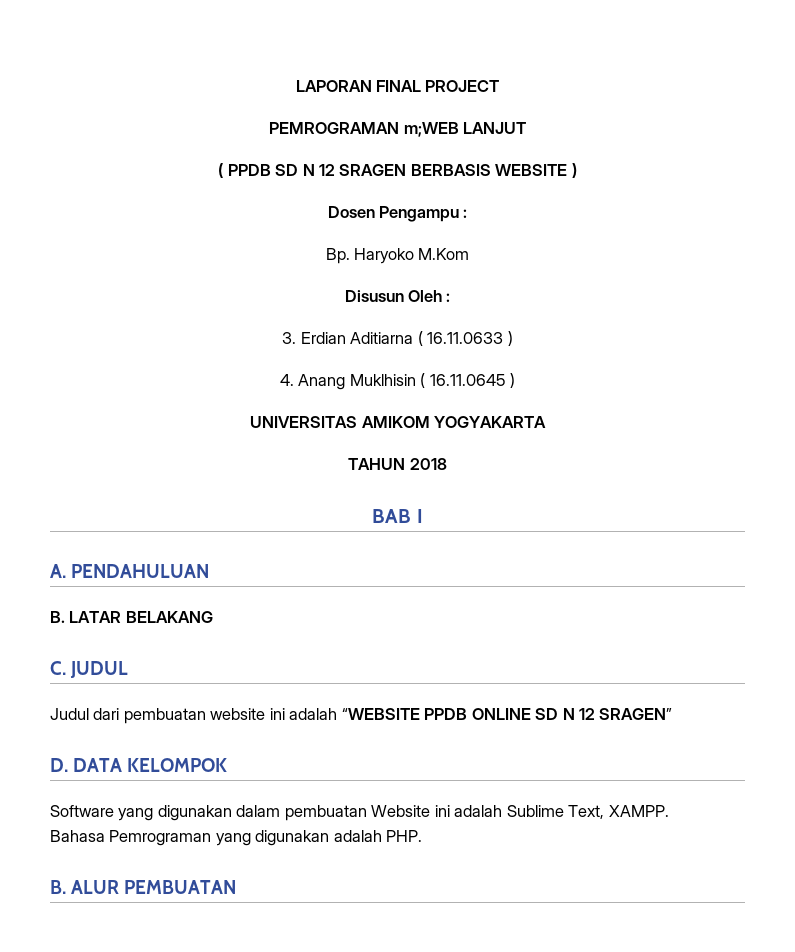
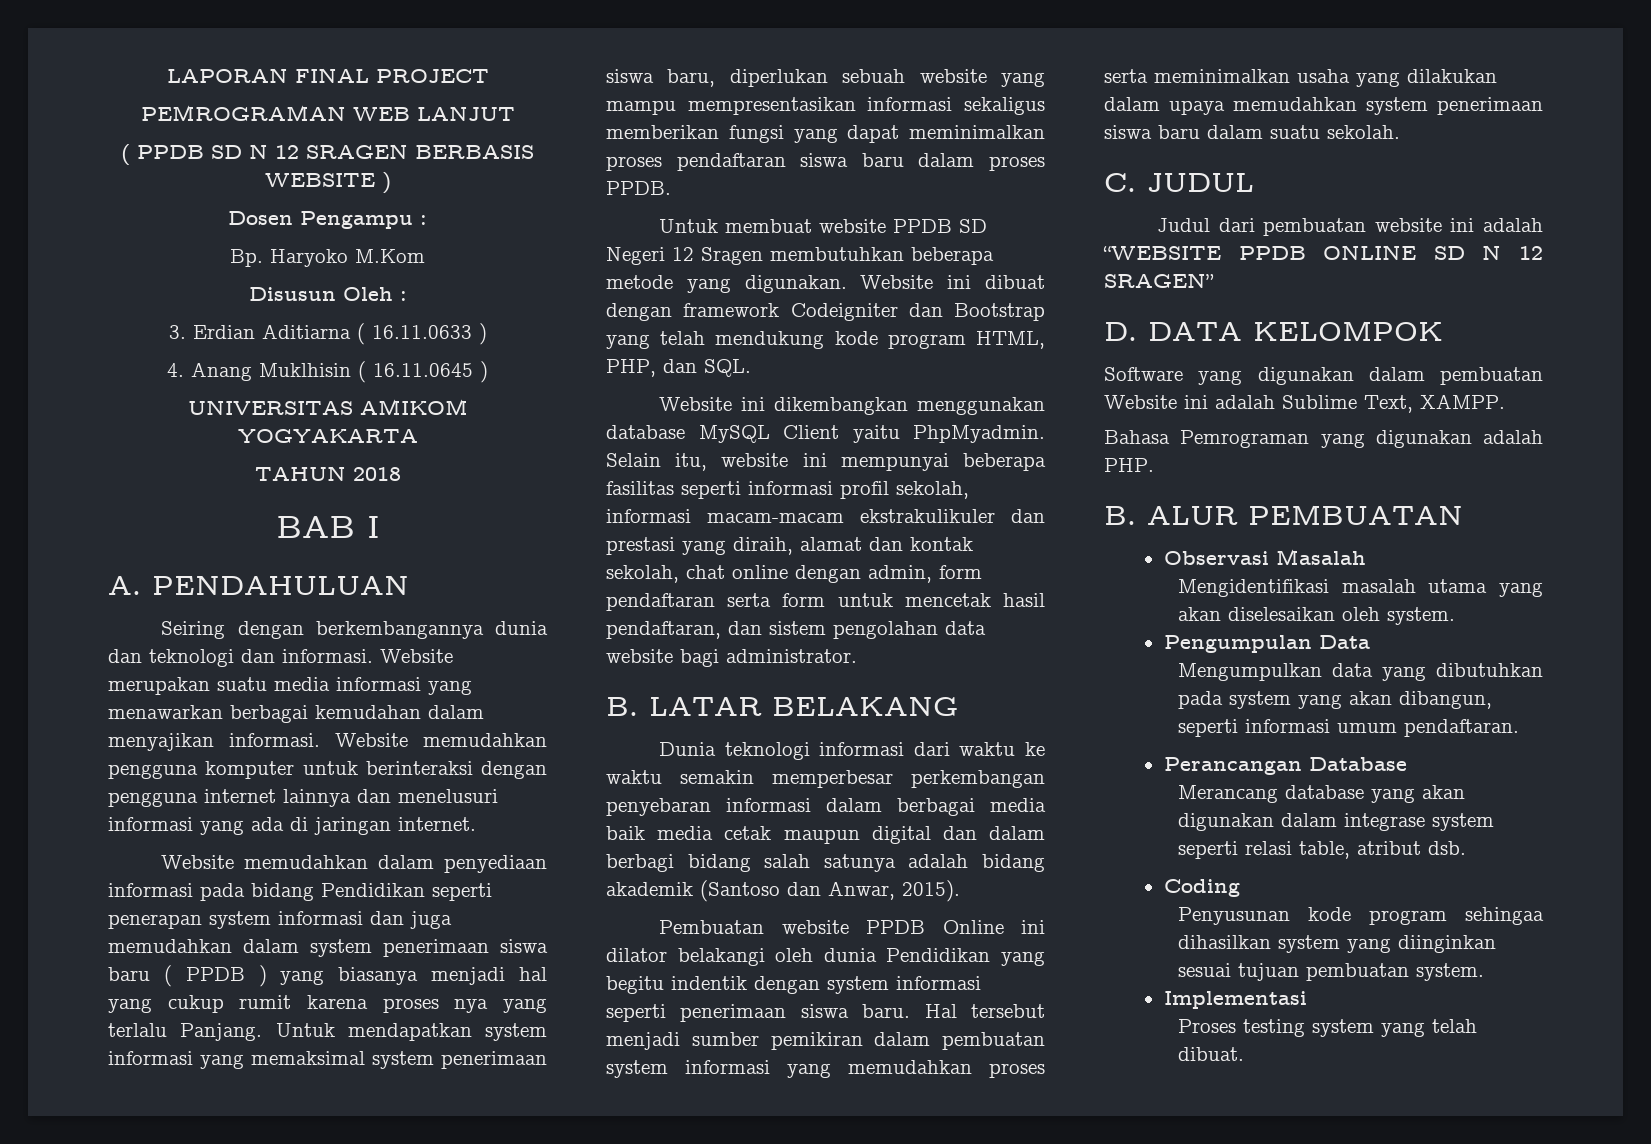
[403,122,459,137] m;WEB -> [352,107,410,121] WEB
[50,611,213,623] B. LATAR BELAKANG -> [161,621,548,639] [108,649,453,667] [108,677,472,695] [108,705,484,723] [108,733,547,751] [108,761,547,779] [108,789,498,807] [108,817,476,835] [161,855,547,873] [108,883,492,901] [108,911,452,929] [108,939,548,957] [108,965,547,987] [108,995,547,1013] [108,1023,547,1041] [108,1051,547,1069] [606,69,1045,87] [606,97,1045,115] [606,125,1045,143] [606,153,1045,171] [606,181,671,195] [659,219,988,233] [606,247,994,265] [606,275,1045,293] [606,303,1045,321] [606,331,1045,349] [606,359,751,377] [659,397,1045,415] [606,425,1045,443] [606,453,1046,471] [606,481,969,499] [606,509,1045,523] [606,537,973,555] [606,565,982,583] [606,593,1045,611] [606,621,986,639] [606,649,857,667] [606,697,958,716] [659,742,1045,760] [606,770,1045,788] [606,798,1046,816] [606,826,1045,844] [606,854,1045,872] [606,880,960,902] [659,920,1045,934] [606,948,1045,966] [606,976,981,994] [606,1004,1045,1022] [606,1032,1045,1050] [606,1060,1045,1078] [1104,69,1497,87] [1104,97,1543,115] [1104,125,1400,139] Seiring dengan berkembangannya dunia dan teknologi dan informasi. Website merupakan suatu media informasi yang menawarkan berbagai kemudahan dalam menyajikan informasi. Website memudahkan pengguna komputer untuk berinteraksi dengan pengguna internet lainnya dan menelusuri informasi yang ada di jaringan internet. // Website memudahkan dalam penyediaan informasi pada bidang Pendidikan seperti penerapan system informasi dan juga memudahkan dalam system penerimaan siswa baru ( PPDB ) yang biasanya menjadi hal yang cukup rumit karena proses nya yang terlalu Panjang. Untuk mendapatkan system informasi yang memaksimal system penerimaan siswa baru, diperlukan sebuah website yang mampu mempresentasikan informasi sekaligus memberikan fungsi yang dapat meminimalkan proses pendaftaran siswa baru dalam proses PPDB. // Untuk membuat website PPDB SD Negeri 12 Sragen membutuhkan beberapa metode yang digunakan. Website ini dibuat dengan framework Codeigniter dan Bootstrap yang telah mendukung kode program HTML, PHP, dan SQL. // Website ini dikembangkan menggunakan database MySQL Client yaitu PhpMyadmin. Selain itu, website ini mempunyai beberapa fasilitas seperti informasi profil sekolah, informasi macam-macam ekstrakulikuler dan prestasi yang diraih, alamat dan kontak sekolah, chat online dengan admin, form pendaftaran serta form untuk mencetak hasil pendaftaran, dan sistem pengolahan data website bagi administrator. // B. LATAR BELAKANG // Dunia teknologi informasi dari waktu ke waktu semakin memperbesar perkembangan penyebaran informasi dalam berbagai media baik media cetak maupun digital dan dalam berbagi bidang salah satunya adalah bidang akademik (Santoso dan Anwar, 2015). // Pembuatan website PPDB Online ini dilator belakangi oleh dunia Pendidikan yang begitu indentik dengan system informasi seperti penerimaan siswa baru. Hal tersebut menjadi sumber pemikiran dalam pembuatan system informasi yang memudahkan proses serta meminimalkan usaha yang dilakukan dalam upaya memudahkan system penerimaan siswa baru dalam suatu sekolah.
(237, 887) none -> [1163,549,1366,565] [1178,579,1543,597] [1178,607,1456,625] [1163,635,1370,653] [1178,663,1543,681] [1178,691,1493,709] [1178,719,1520,737] [1163,757,1407,775] [1178,785,1466,803] [1178,813,1495,831] [1178,841,1467,859] [1163,879,1240,897] [1178,907,1544,925] [1178,935,1497,953] [1178,963,1485,981] [1163,991,1307,1009] [1178,1019,1478,1037] [1178,1047,1245,1061] // Observasi Masalah // Mengidentifikasi masalah utama yang akan diselesaikan oleh system. // Pengumpulan Data // Mengumpulkan data yang dibutuhkan pada system yang akan dibangun, seperti informasi umum pendaftaran. // Perancangan Database // Merancang database yang akan digunakan dalam integrase system seperti relasi table, atribut dsb. // Coding // Penyusunan kode program sehingaa dihasilkan system yang diinginkan sesuai tujuan pembuatan system. // Implementasi // Proses testing system yang telah dibuat.

